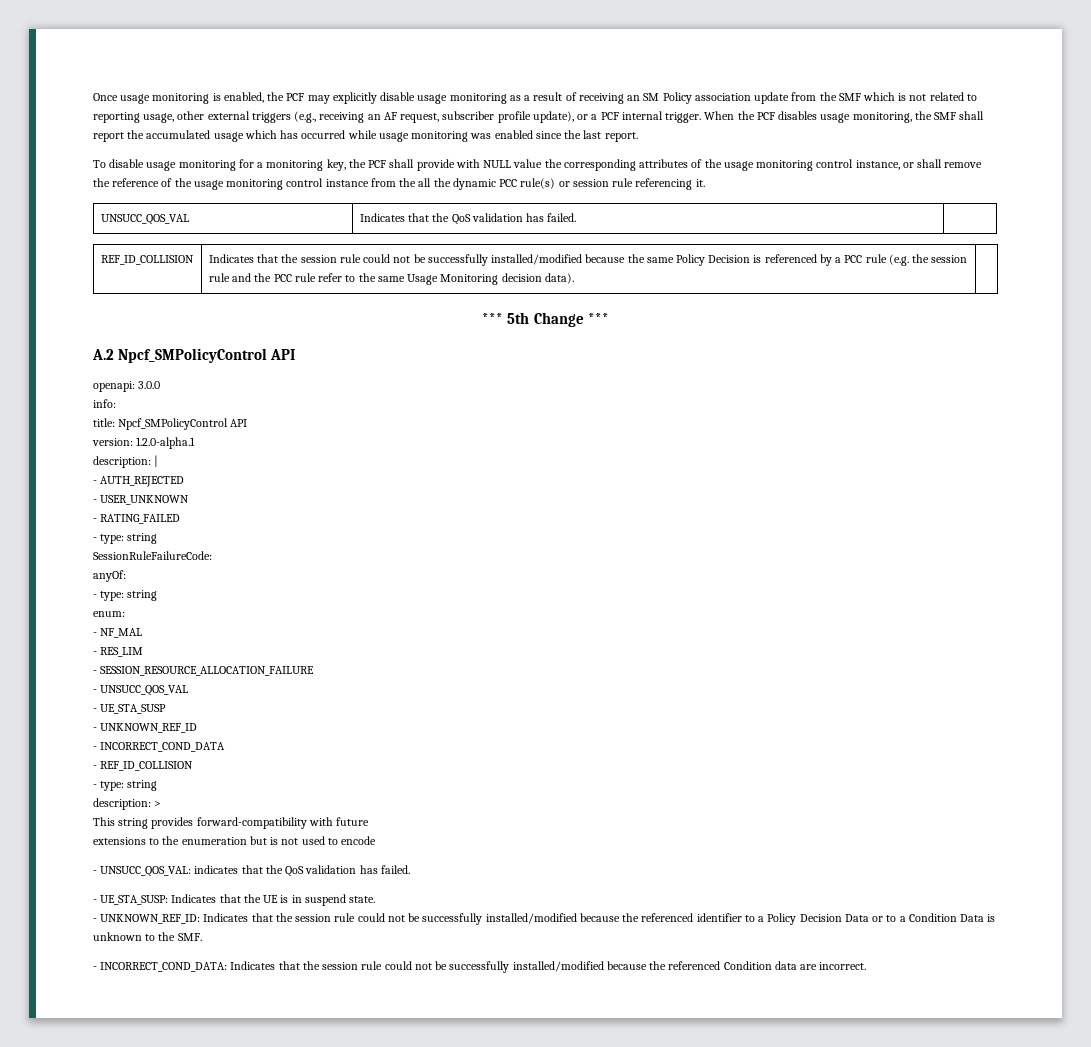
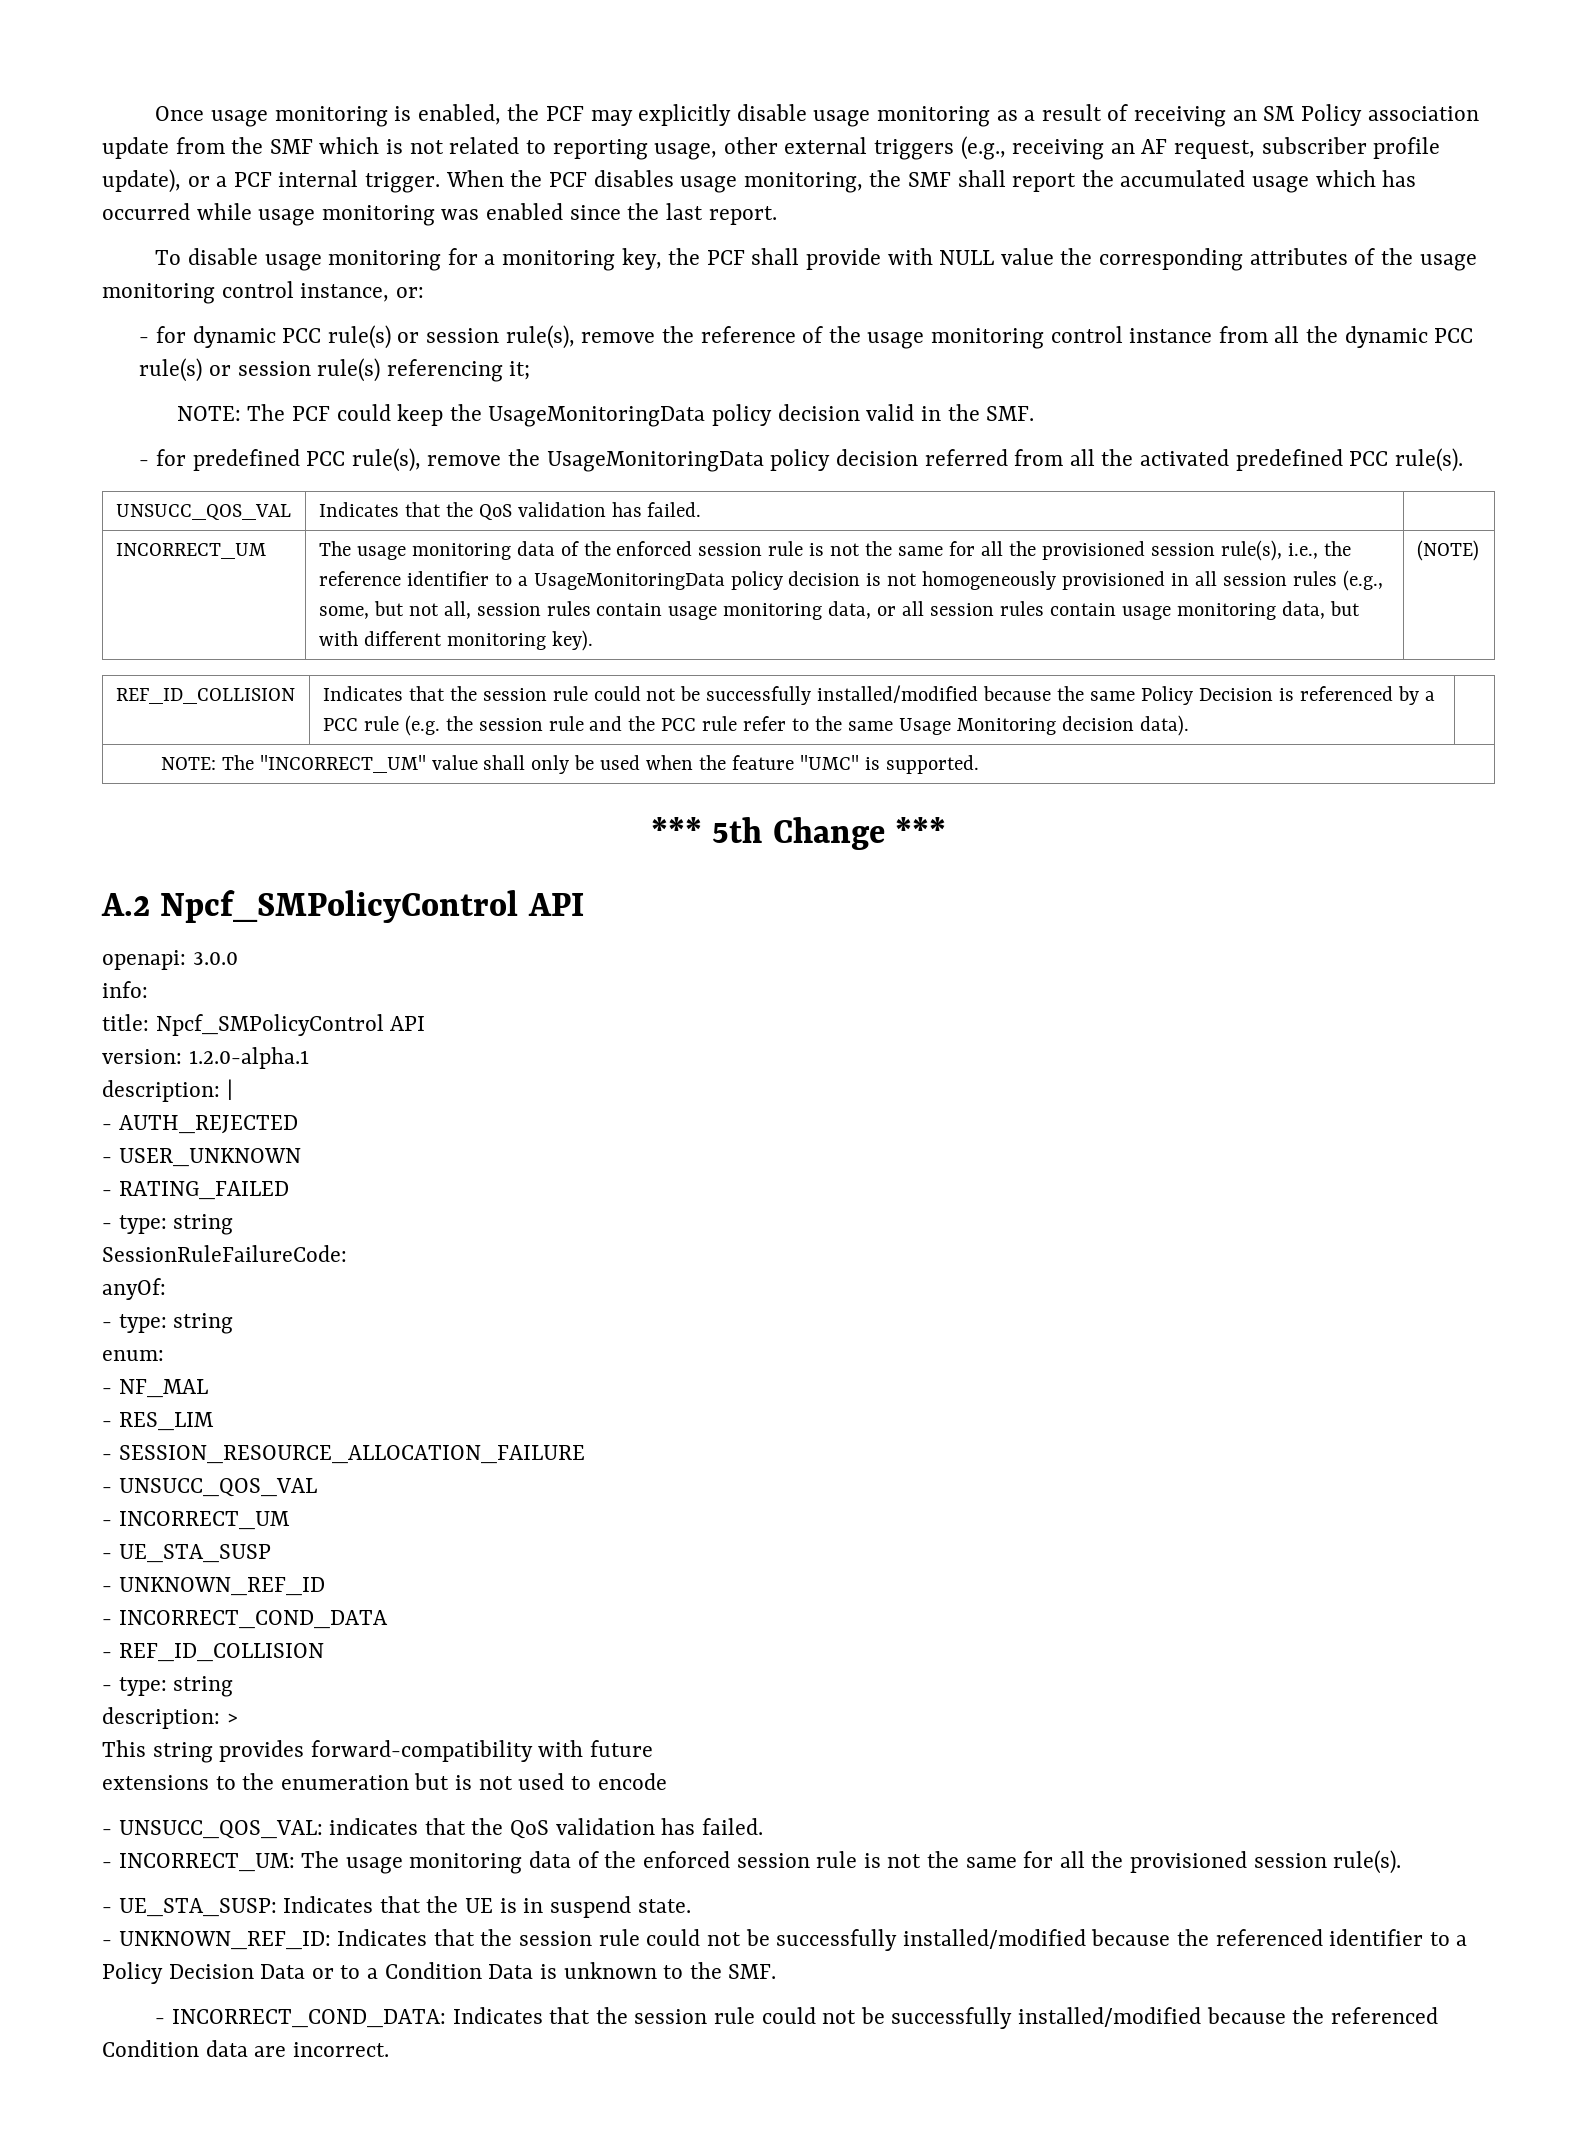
[902,159,943,168] or shall -> [395,287,424,298] [139,325,575,349] or: // - for dynamic PCC rule(s) or session rule(s),
[399,178,417,187] the -> (1268, 334) none
[612,178,705,190] rule referencing it. -> [317,358,531,382] [176,404,1035,427] [139,448,1463,472] rule(s) referencing it; // NOTE: The PCF could keep the UsageMonitoringData policy decision valid in the SMF. // - for predefined PCC rule(s), remove the UsageMonitoringData policy decision referred from all the activated predefined PCC rule(s).
(577, 217) none -> [115,543,266,559] [318,540,1351,561] [318,570,1383,591] [318,601,1360,620] [318,630,593,651] [1416,540,1479,561] // INCORRECT_UM | The usage monitoring data of the enforced session rule is not the same for all the provisioned session rule(s), i.e., the reference identifier to a UsageMonitoringData policy decision is not homogeneously provisioned in all session rules (e.g., some, but not all, session rules contain usage monitoring data, or all session rules contain usage monitoring data, but with different monitoring key). | (NOTE)
(574, 278) none -> [160,755,979,774] // NOTE: The "INCORRECT_UM" value shall only be used when the feature "UMC" is supported.
(189, 690) none -> [102,1511,290,1530] // - INCORRECT_UM
(410, 869) none -> [102,1850,1402,1874] // - INCORRECT_UM: The usage monitoring data of the enforced session rule is not the same for all the provisioned session rule(s).

